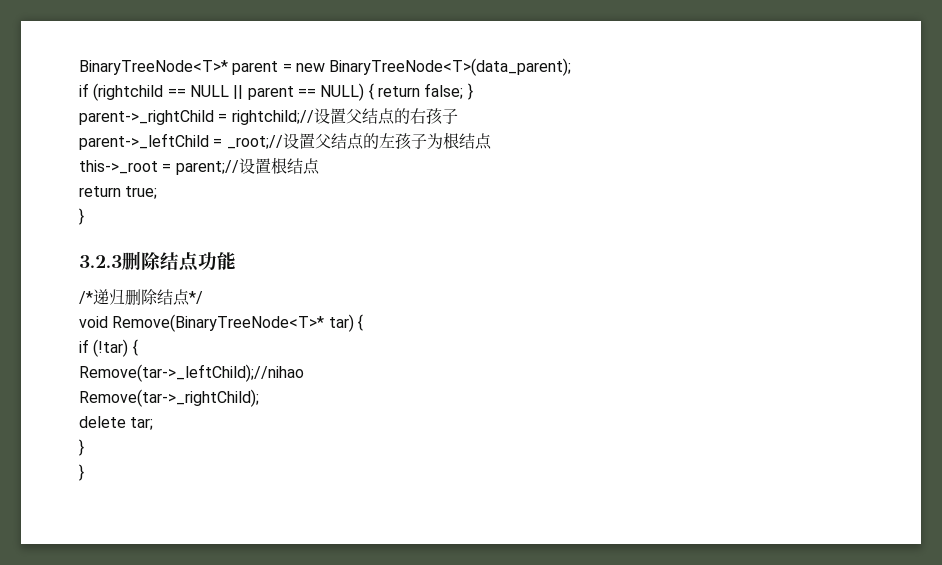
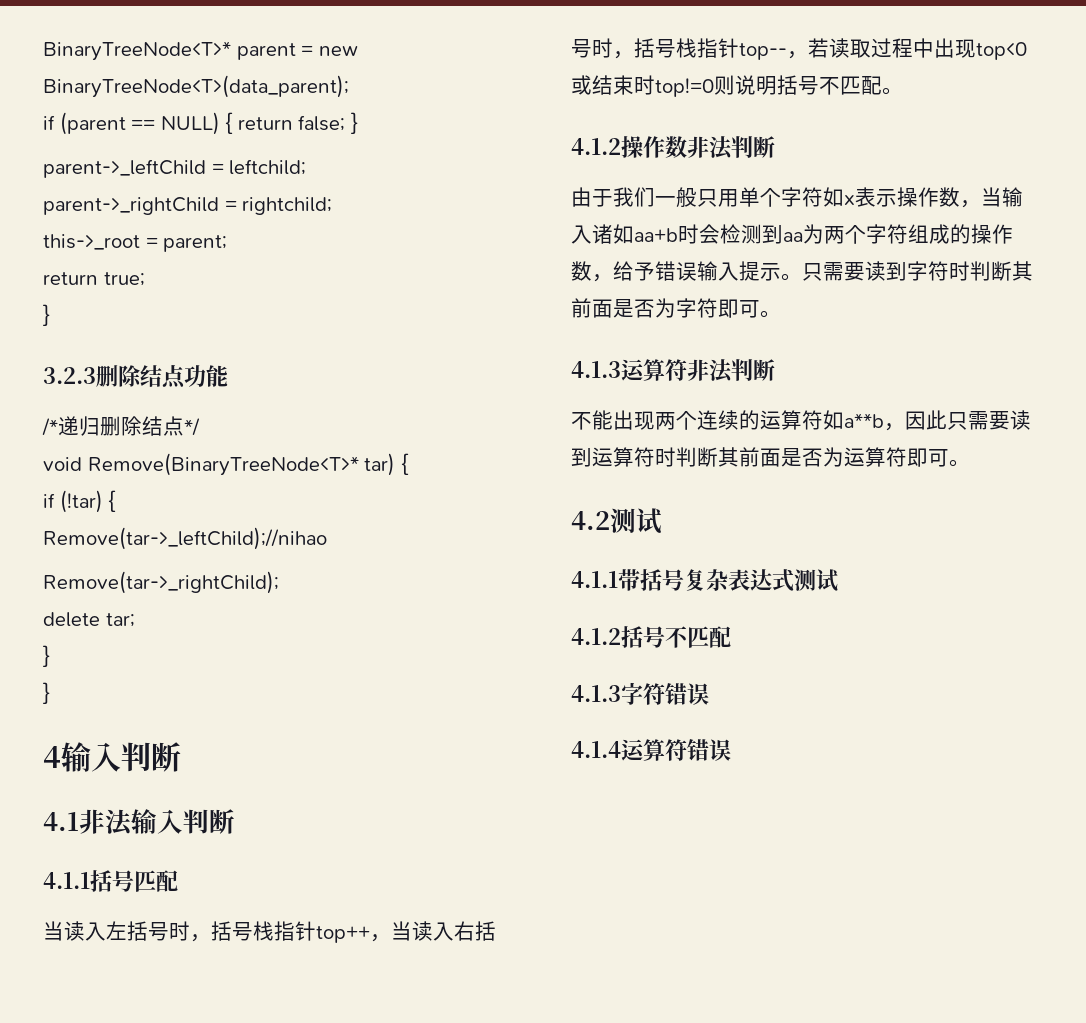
[93,83,294,101] (rightchild == NULL || parent -> [59,112,126,135] (parent
(473, 91) none -> [43,159,307,178] // parent->_leftChild = leftchild;
[231,108,458,125] [79,132,492,150] rightchild;//设置父结点的右孩子 // parent->_leftChild = _root;//设置父结点的左孩子为根结点 -> [242,197,333,215] rightchild;
[175,157,320,175] parent;//设置根结点 -> [163,235,228,252] parent;
(84, 472) none -> [43,742,181,772] [43,809,235,836] [43,870,178,892] [43,921,496,943] [571,38,1027,60] [571,75,903,97] [571,136,775,160] [571,187,1023,208] [571,224,1013,244] [571,261,1033,282] [571,298,781,318] [571,359,775,383] [571,410,1031,431] [571,447,970,467] [571,508,662,534] [571,569,838,592] [571,626,731,648] [571,682,709,705] [571,739,731,761] // 4输入判断 // 4.1非法输入判断 // 4.1.1括号匹配 // 当读入左括号时，括号栈指针top++，当读入右括号时，括号栈指针top--，若读取过程中出现top<0或结束时top!=0则说明括号不匹配。 // 4.1.2操作数非法判断 // 由于我们一般只用单个字符如x表示操作数，当输入诸如aa+b时会检测到aa为两个字符组成的操作数，给予错误输入提示。只需要读到字符时判断其前面是否为字符即可。 // 4.1.3运算符非法判断 // 不能出现两个连续的运算符如a**b，因此只需要读到运算符时判断其前面是否为运算符即可。 // 4.2测试 // 4.1.1带括号复杂表达式测试 // 4.1.2括号不匹配 // 4.1.3字符错误 // 4.1.4运算符错误

